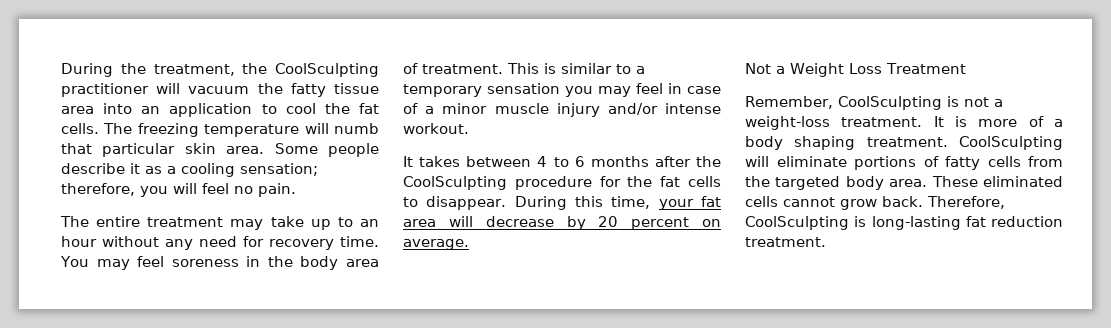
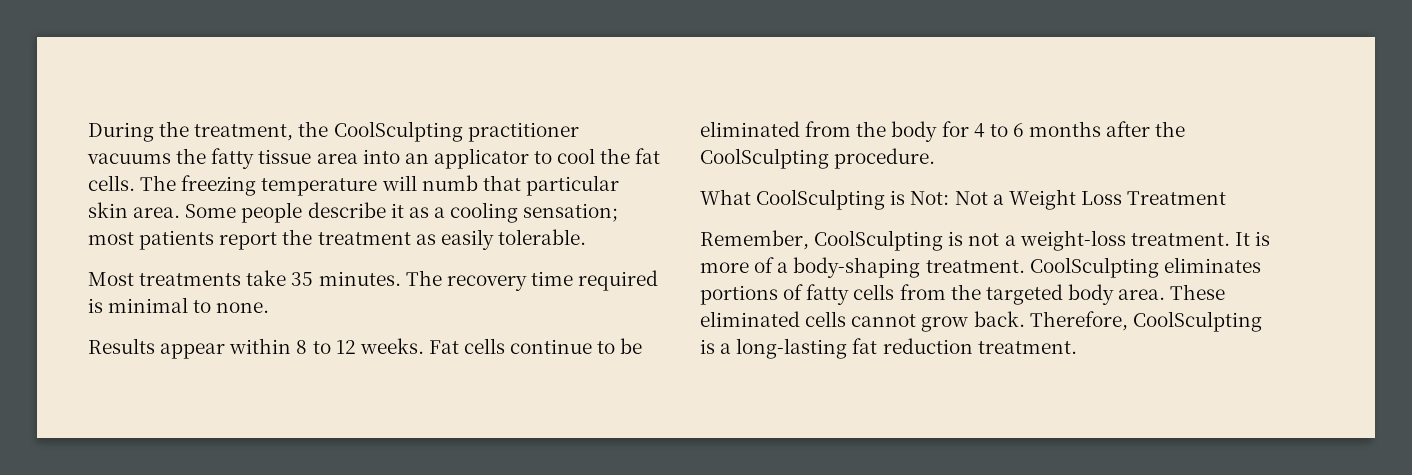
[156,83,250,94] will vacuum -> [87,153,171,164] vacuums
[169,103,253,117] application -> [433,148,529,169] applicator
[61,183,296,197] [60,216,379,230] [61,236,379,250] [60,256,380,270] [403,63,645,74] [403,83,721,97] [403,103,721,117] [403,123,469,134] [403,156,532,167] therefore, you will feel no pain. // The entire treatment may take up to an hour without any need for recovery time. You may feel soreness in the body area of treatment. This is similar to a temporary sensation you may feel in case of a minor muscle injury and/or intense workout. // It takes between -> [88,229,586,250] [88,270,659,291] [88,297,270,313] [88,338,643,359] [700,121,969,142] most patients report the treatment as easily tolerable. // Most treatments take 35 minutes. The recovery time required is minimal to none. // Results appear within 8 to 12 weeks. Fat cells continue to be eliminated from the body for
[514,176,721,190] [403,196,721,210] [403,216,721,230] [403,239,469,250] procedure for the fat cells to disappear. During this time, your fat area will decrease by 20 percent on average. // -> [834,148,936,169] [700,189,950,210] procedure. // What CoolSculpting is Not:
[745,136,1063,150] [745,156,847,167] body shaping treatment. CoolSculpting will eliminate -> [793,257,1261,278] body-shaping treatment. CoolSculpting eliminates
(867, 221) none -> [720,343,732,354] a

